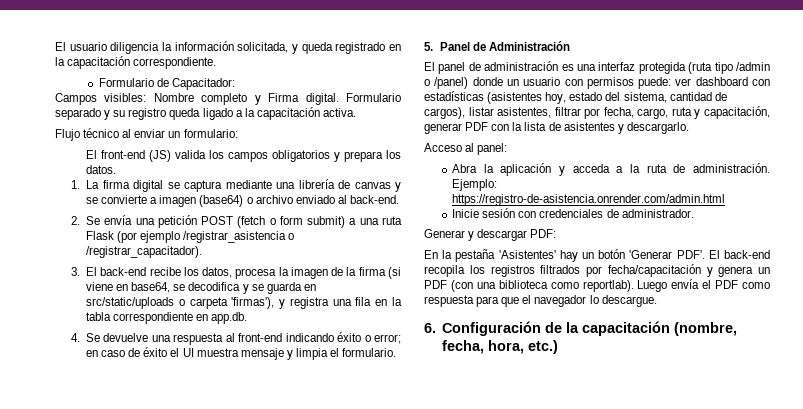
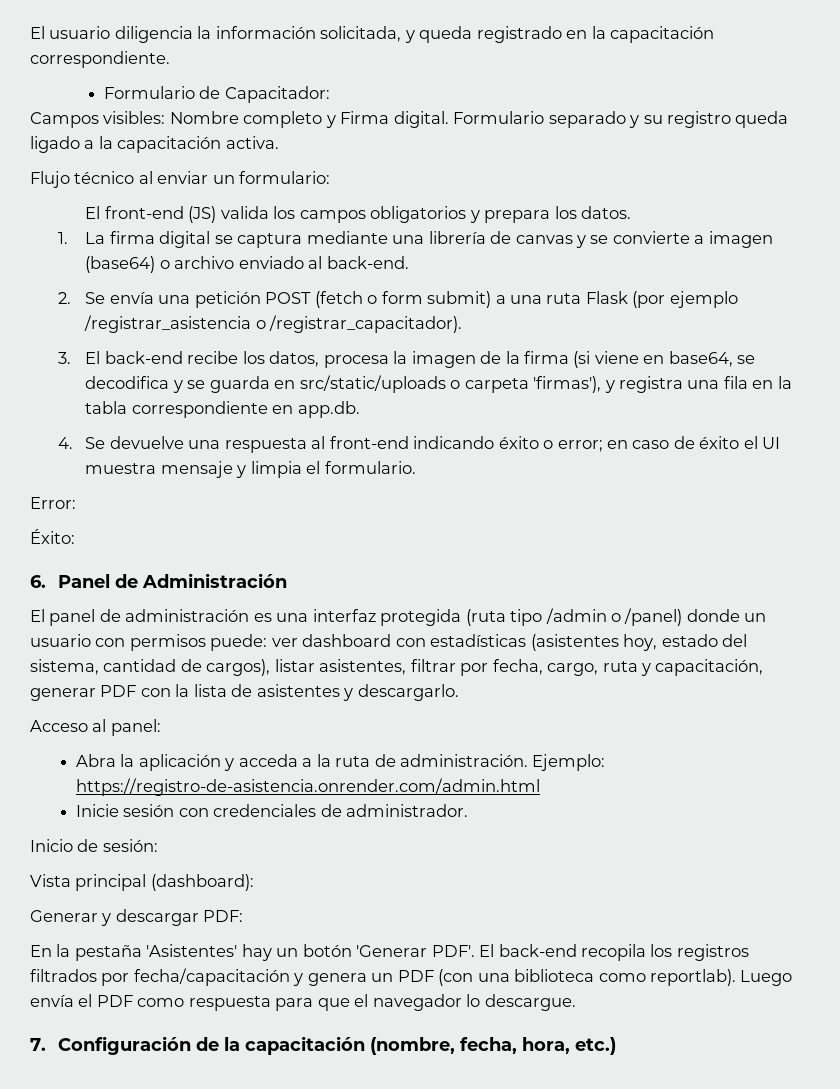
[424,42,433,51] 5. -> [30,497,76,509] [30,529,75,544] [30,575,46,588] Error: // Éxito: // 6.
(694, 213) none -> [30,839,158,852] [30,874,254,891] // Inicio de sesión: // Vista principal (dashboard):
[424,323,436,333] 6. -> [30,1038,46,1051] 7.

